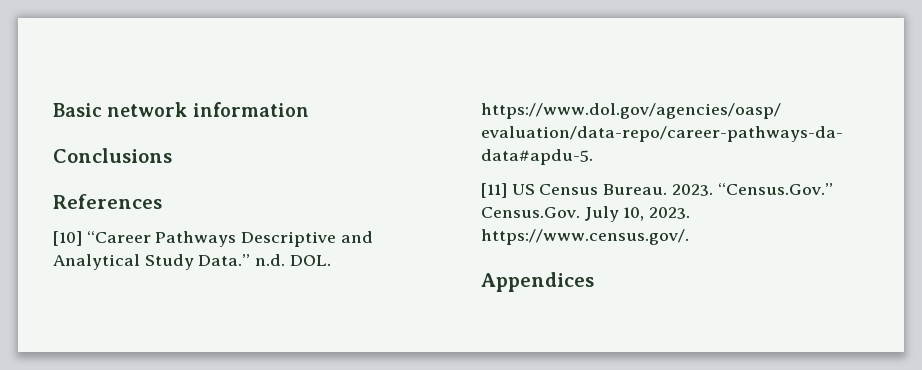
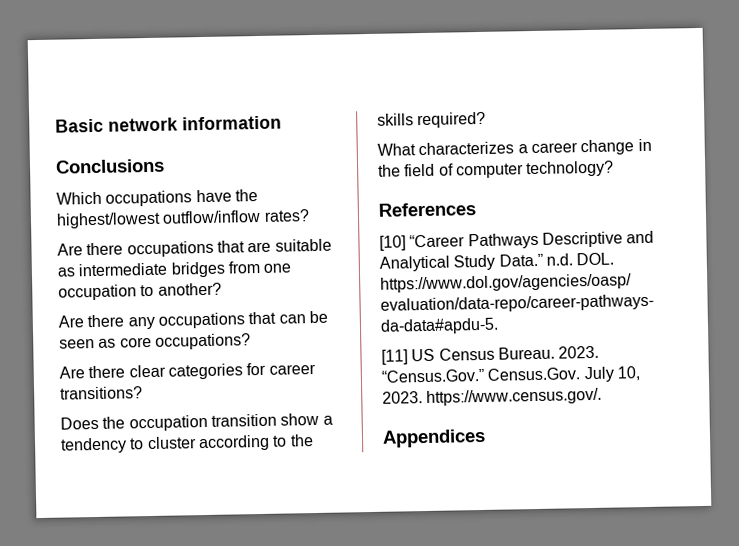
(172, 155) none -> [56,189,258,207] [56,209,310,229] [57,238,332,258] [57,260,292,278] [58,282,222,301] [58,310,328,330] [59,333,251,350] [59,362,316,380] [60,386,143,400] [60,412,333,432] [60,434,314,454] [377,111,487,129] [377,138,652,156] [378,160,615,179] // Which occupations have the highest/lowest outflow/inflow rates? // Are there occupations that are suitable as intermediate bridges from one occupation to another? // Are there any occupations that can be seen as core occupations? // Are there clear categories for career transitions? // Does the occupation transition show a tendency to cluster according to the skills required? // What characterizes a career change in the field of computer technology?

